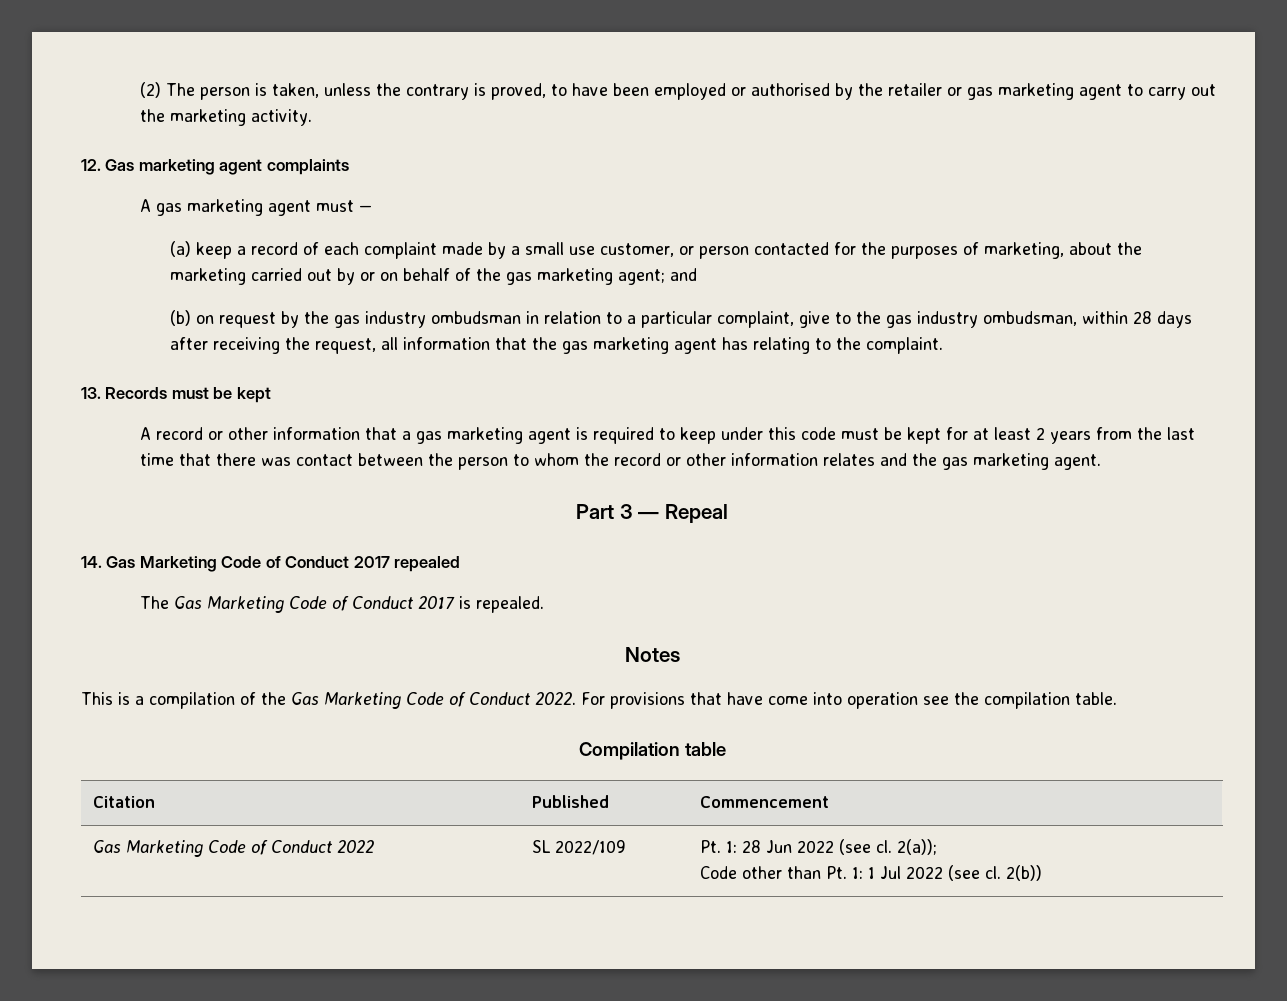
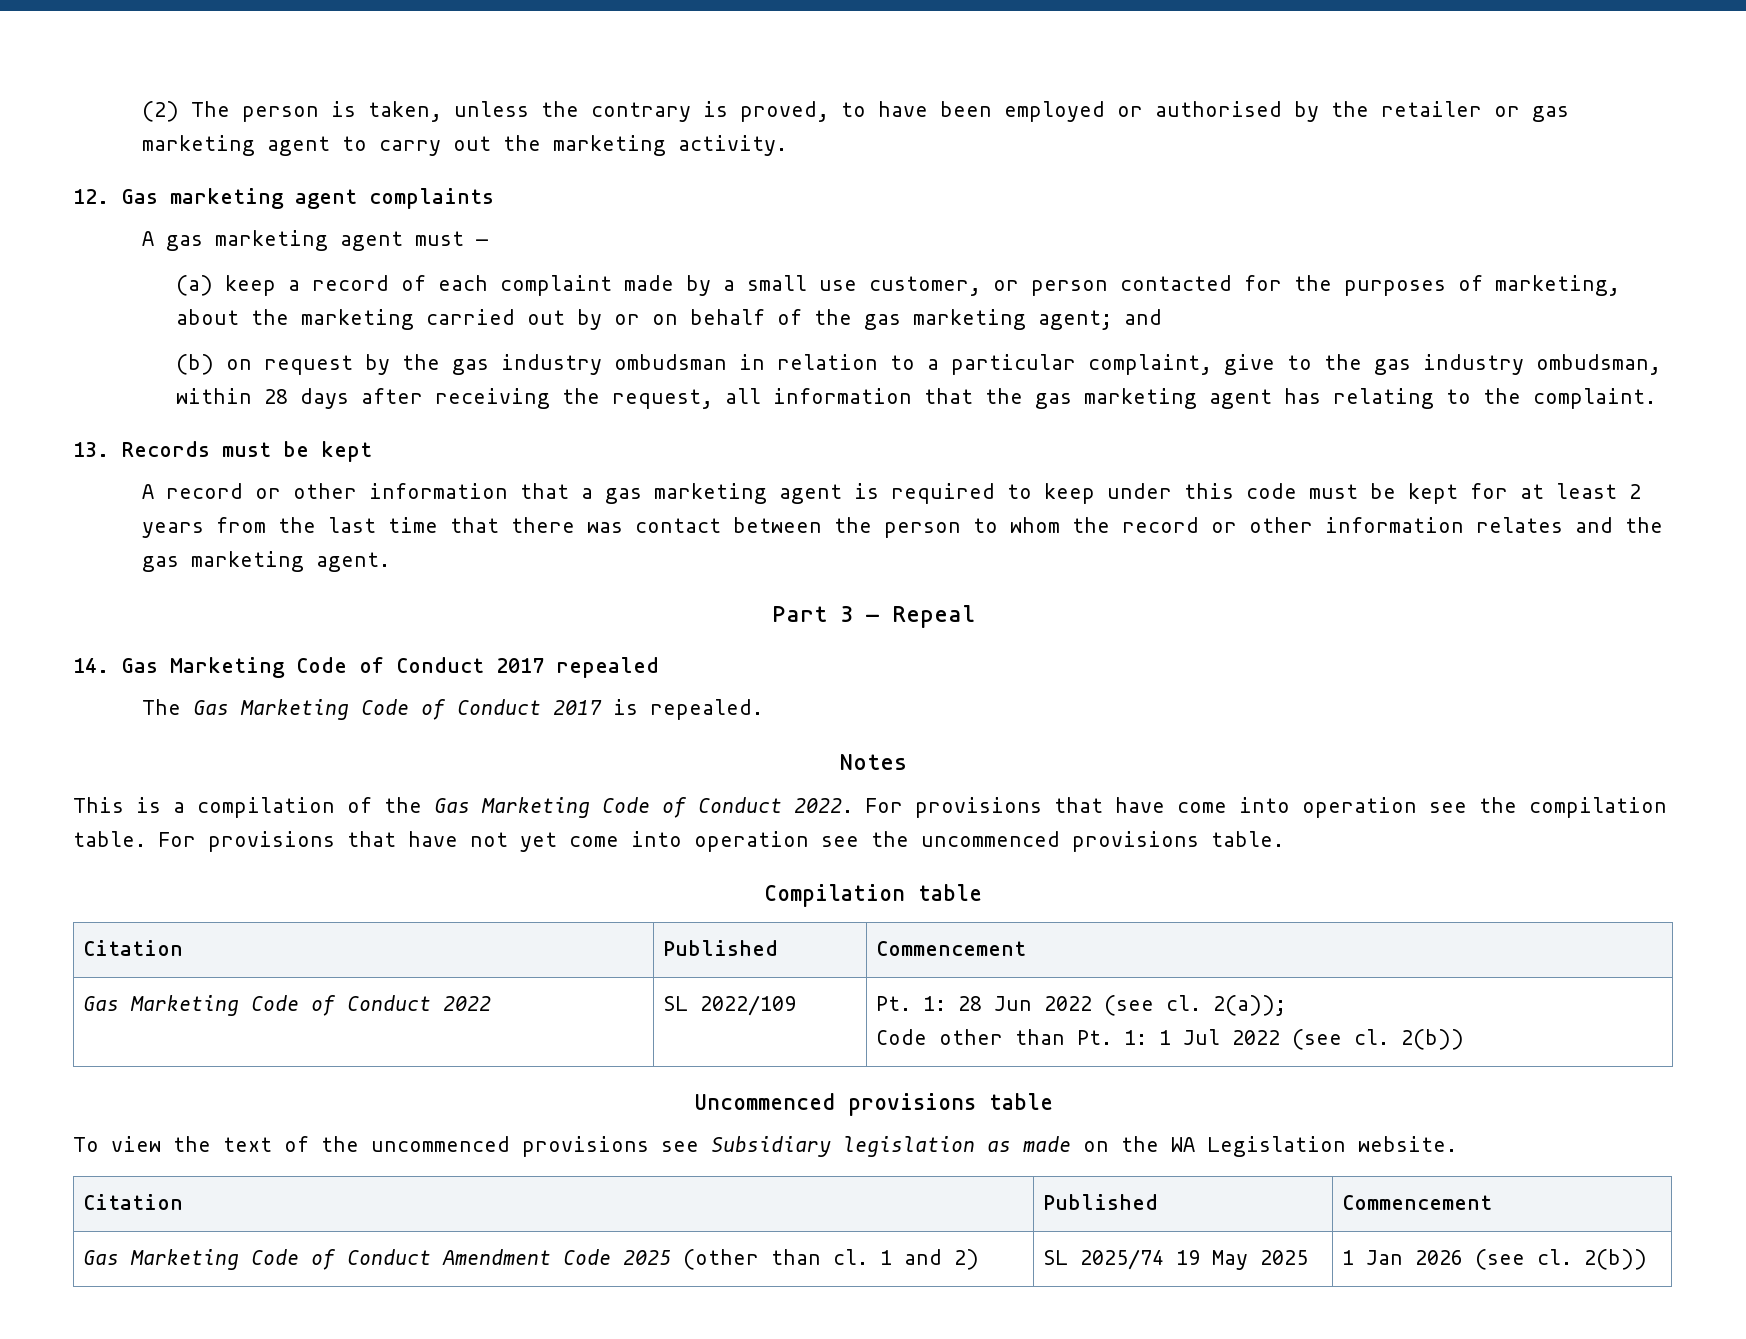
(1117, 698) none -> [158,831,1284,852] For provisions that have not yet come into operation see the uncommenced provisions table.
(1042, 873) none -> [693,1093,1053,1116] [73,1136,1457,1157] [82,1194,183,1210] [1042,1194,1158,1210] [1341,1195,1492,1210] [82,1249,979,1270] [1042,1249,1308,1270] [1341,1249,1647,1270] // Uncommenced provisions table // To view the text of the uncommenced provisions see Subsidiary legislation as made on the WA Legislation website. // Citation | Published | Commencement // Gas Marketing Code of Conduct Amendment Code 2025 (other than cl. 1 and 2) | SL 2025/74 19 May 2025 | 1 Jan 2026 (see cl. 2(b))

